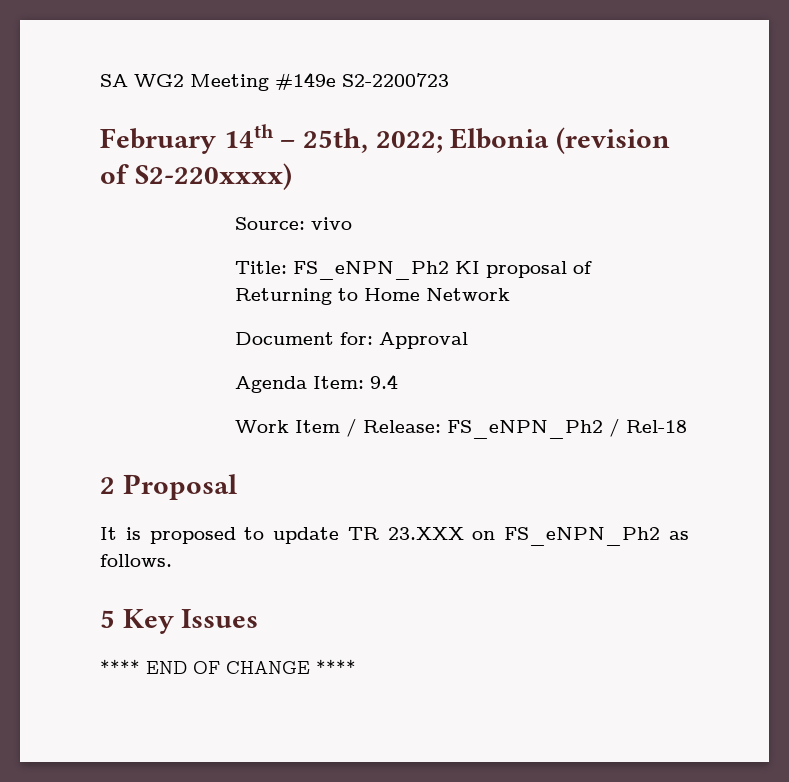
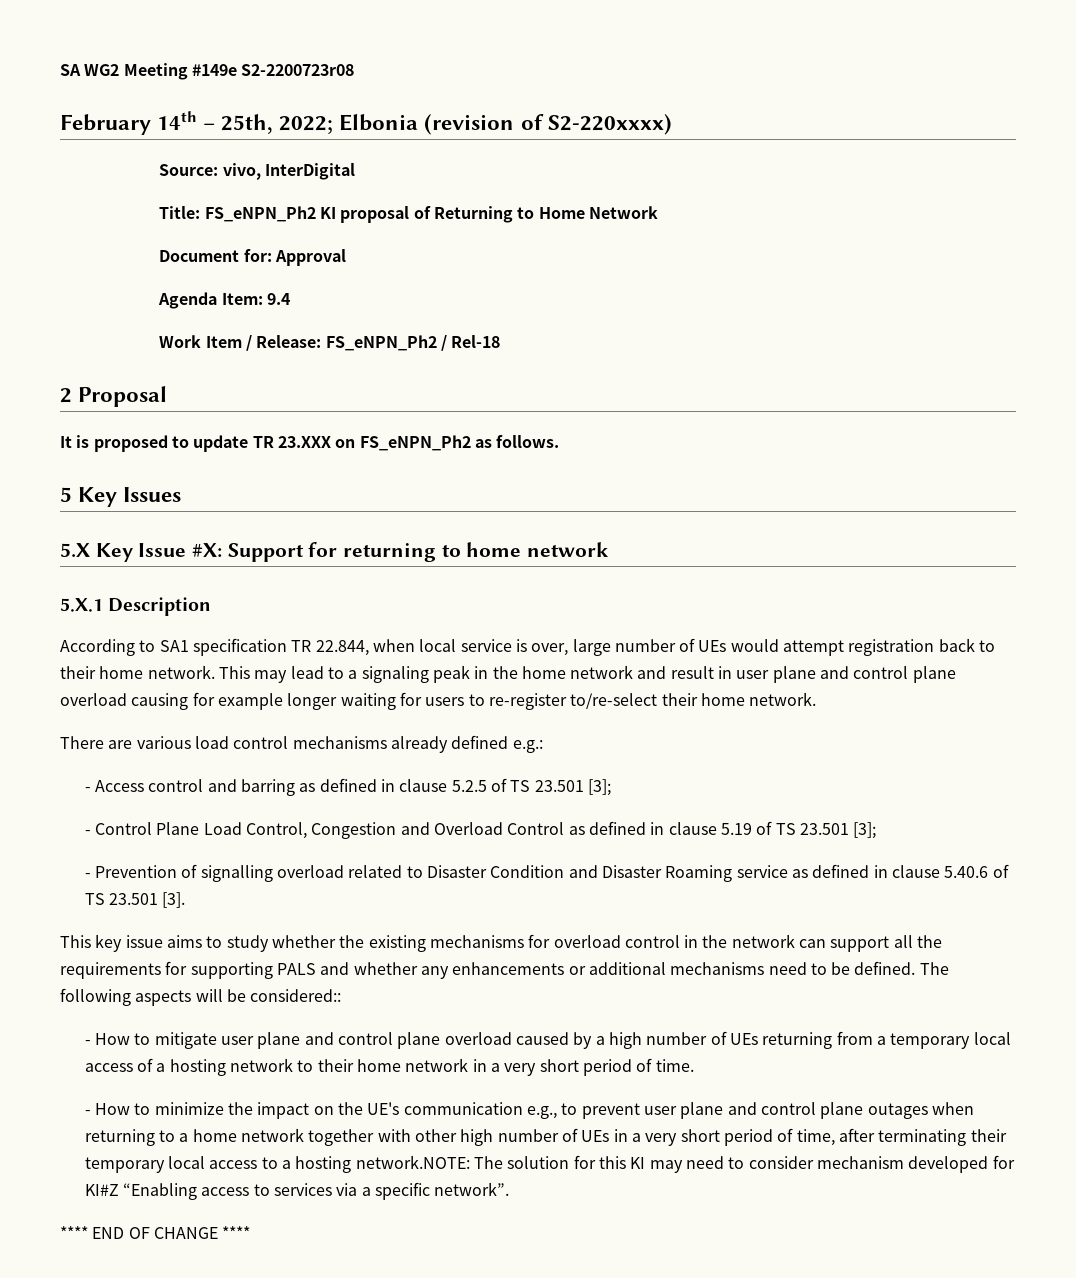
[342,73,449,87] S2-2200723 -> [241,64,355,76] S2-2200723r08
[310,217,352,230] vivo -> [222,163,356,180] vivo, InterDigital
(259, 618) none -> [60,542,610,562] [60,597,212,616] [60,638,996,656] [60,665,956,683] [60,692,817,710] [60,735,543,753] [84,778,612,796] [84,821,877,839] [84,864,1009,882] [84,892,186,908] [60,934,943,952] [60,961,949,979] [60,988,342,1006] [84,1031,1011,1049] [84,1058,694,1076] [84,1102,974,1119] [84,1128,1007,1146] [84,1155,1015,1173] [84,1182,510,1200] // 5.X Key Issue #X: Support for returning to home network // 5.X.1 Description // According to SA1 specification TR 22.844, when local service is over, large number of UEs would attempt registration back to their home network. This may lead to a signaling peak in the home network and result in user plane and control plane overload causing for example longer waiting for users to re-register to/re-select their home network. // There are various load control mechanisms already defined e.g.: // - Access control and barring as defined in clause 5.2.5 of TS 23.501 [3]; // - Control Plane Load Control, Congestion and Overload Control as defined in clause 5.19 of TS 23.501 [3]; // - Prevention of signalling overload related to Disaster Condition and Disaster Roaming service as defined in clause 5.40.6 of TS 23.501 [3]. // This key issue aims to study whether the existing mechanisms for overload control in the network can support all the requirements for supporting PALS and whether any enhancements or additional mechanisms need to be defined. The following aspects will be considered:: // - How to mitigate user plane and control plane overload caused by a high number of UEs returning from a temporary local access of a hosting network to their home network in a very short period of time. // - How to minimize the impact on the UE's communication e.g., to prevent user plane and control plane outages when returning to a home network together with other high number of UEs in a very short period of time, after terminating their temporary local access to a hosting network.NOTE: The solution for this KI may need to consider mechanism developed for KI#Z “Enabling access to services via a specific network”.

